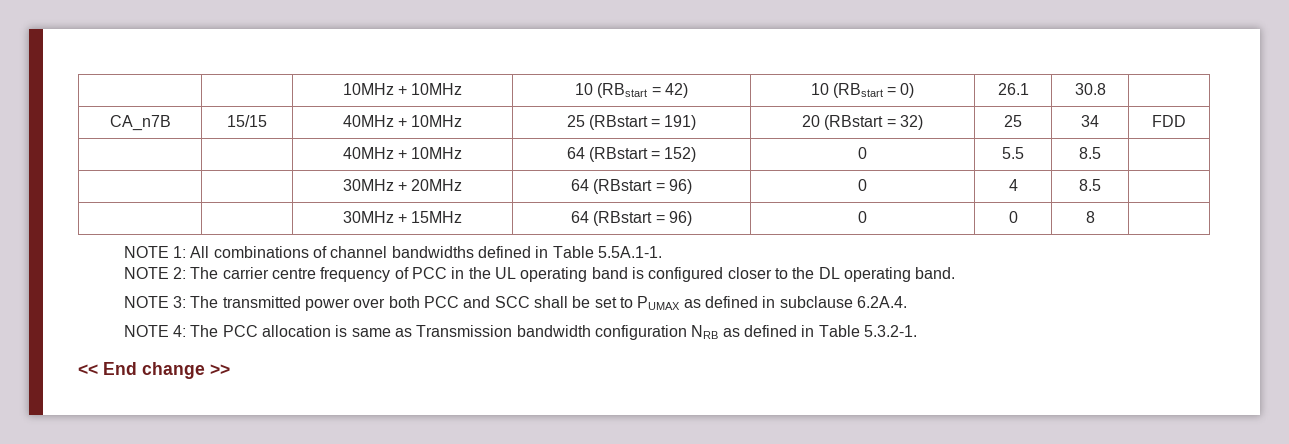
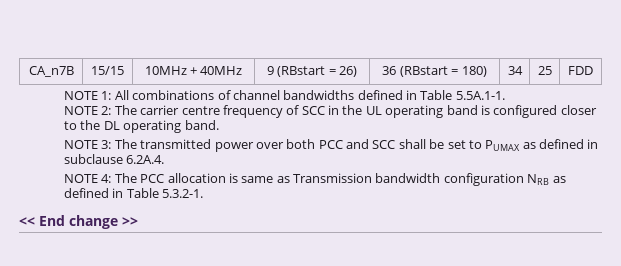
[342,83,463,95] [575,83,688,98] [810,83,915,98] [997,83,1029,95] [1074,83,1106,95] | | 10MHz + 10MHz | 10 (RBstart = 42) | 10 (RBstart = 0) | 26.1 | 30.8 | // -> (28, 71) none
[342,115,463,127] [566,115,697,130] [802,115,923,130] [1004,115,1022,127] [1081,115,1099,127] 40MHz + 10MHz | 25 (RBstart = 191) | 20 (RBstart = 32) | 25 | 34 -> [144,66,243,75] [266,66,358,77] [382,66,487,77] [507,66,523,75] [537,66,552,75] 10MHz + 40MHz | 9 (RBstart = 26) | 36 (RBstart = 180) | 34 | 25
[342,147,463,159] [566,147,697,162] [858,147,867,159] [1002,147,1024,159] [1079,147,1101,159] [342,179,463,191] [571,179,692,194] [858,179,867,191] [1008,179,1018,191] [1079,179,1101,191] [342,211,463,223] [571,211,692,226] [858,211,867,223] [1008,211,1018,223] [1085,211,1095,223] // | | 40MHz + 10MHz | 64 (RBstart = 152) | 0 | 5.5 | 8.5 | // | | 30MHz + 20MHz | 64 (RBstart = 96) | 0 | 4 | 8.5 | // | | 30MHz + 15MHz | 64 (RBstart = 96) | 0 | 0 | 8 | -> (593, 70) none
[412,267,448,279] PCC -> [301,106,325,115] SCC

